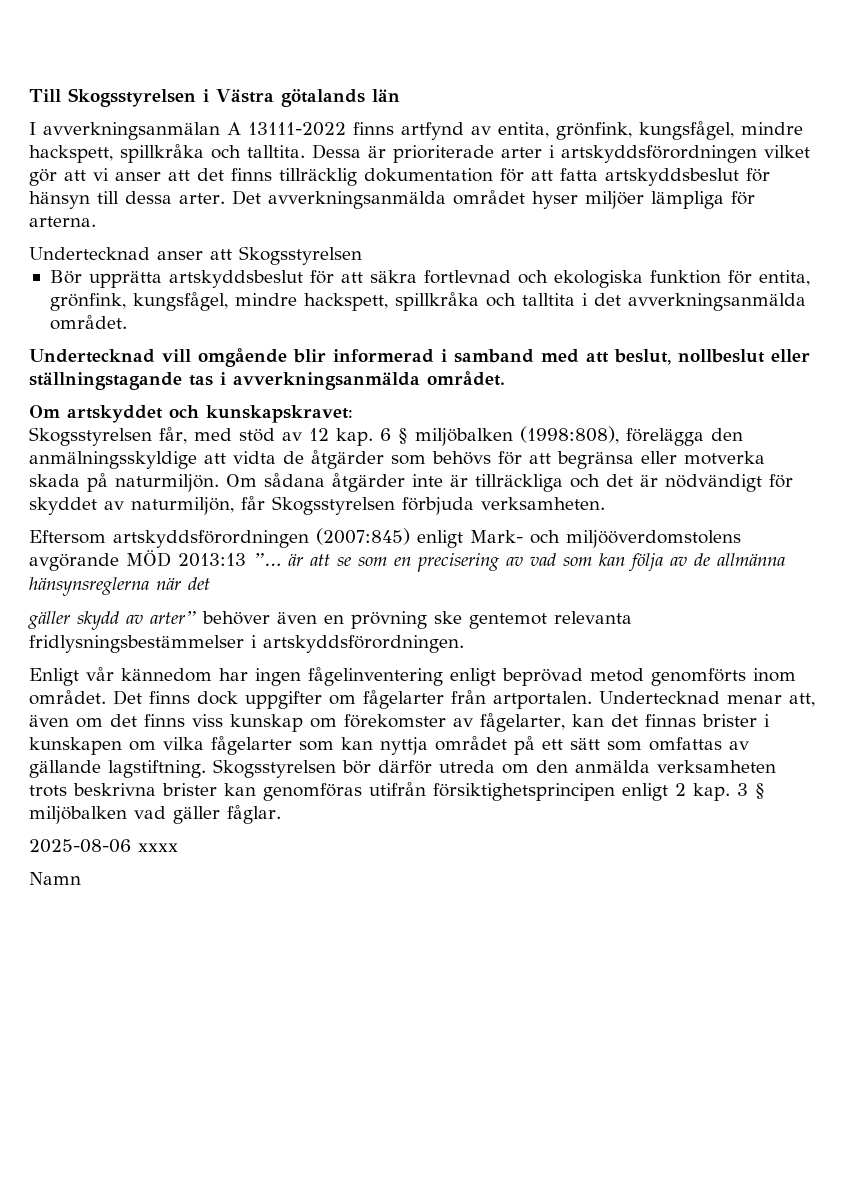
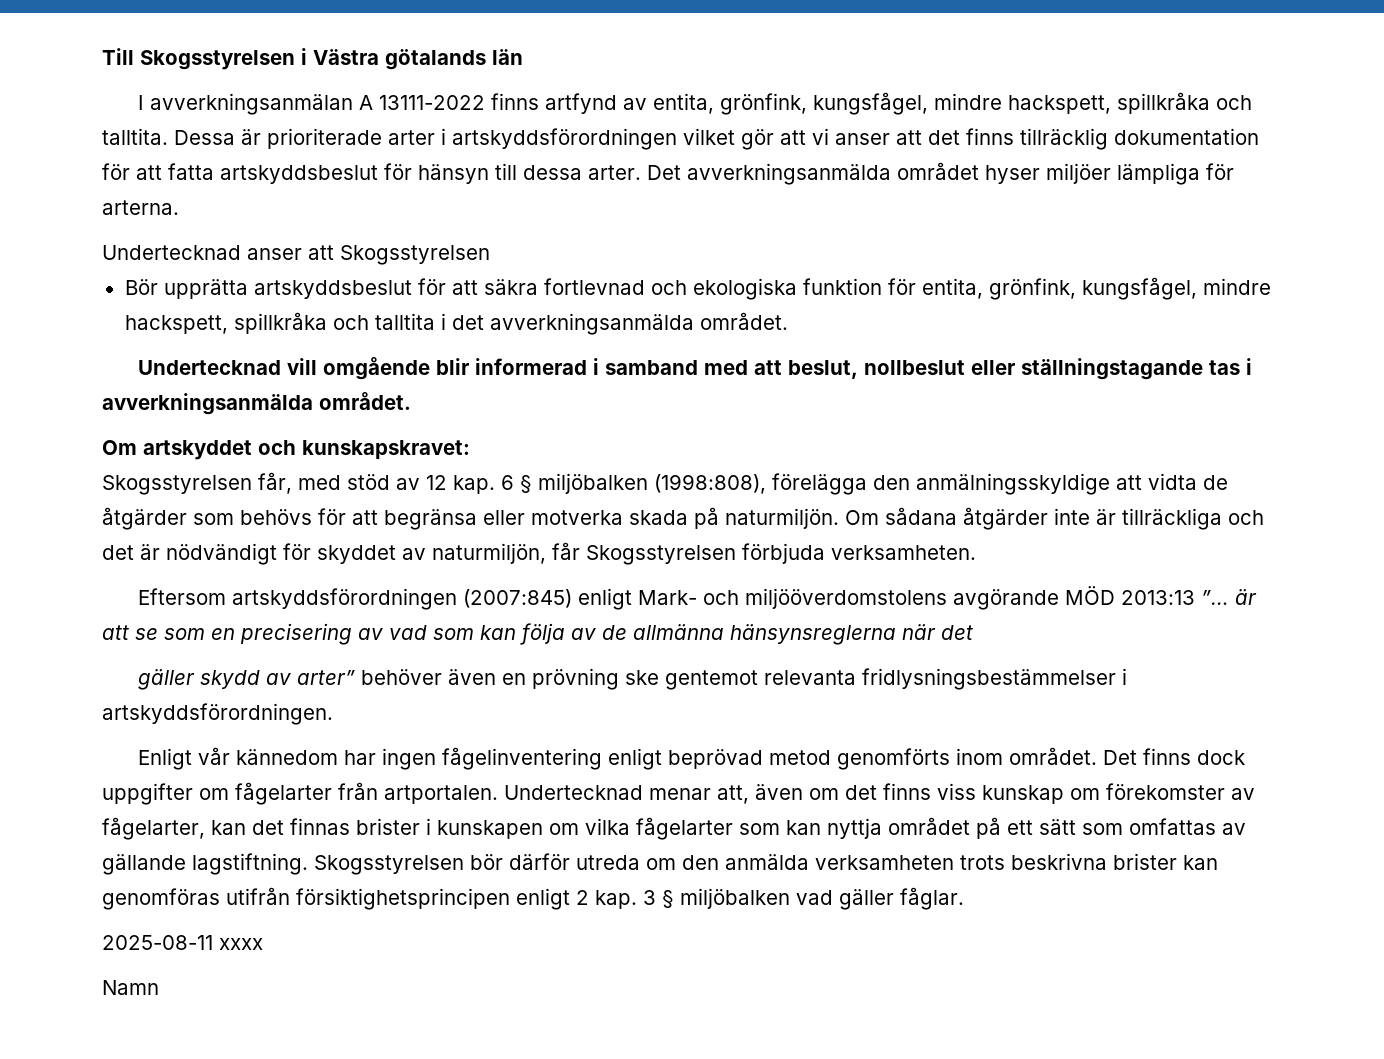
[29,839,131,853] 2025-08-06 -> [102,935,213,950] 2025-08-11

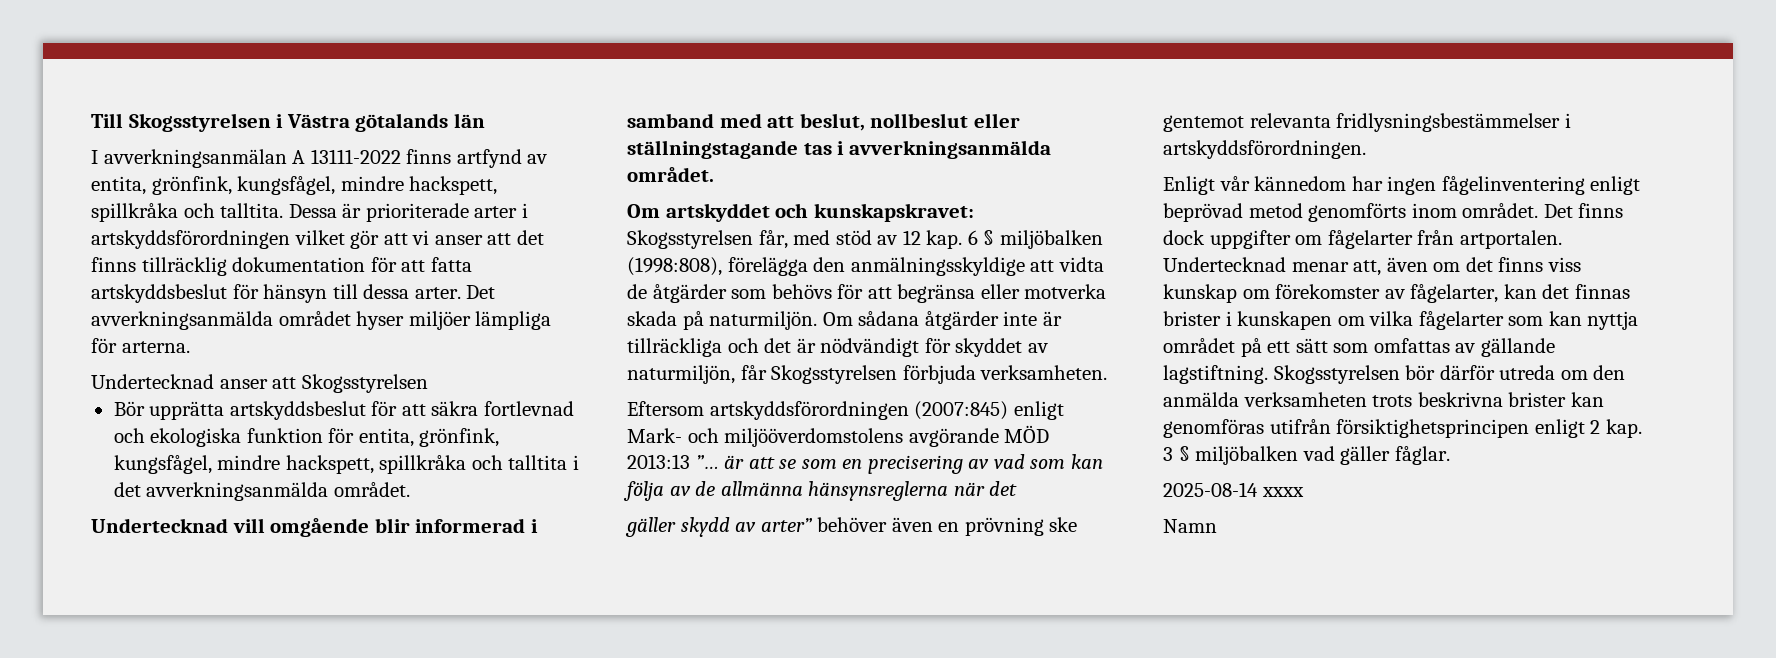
[102,935,213,950] 2025-08-11 -> [1163,482,1258,497] 2025-08-14

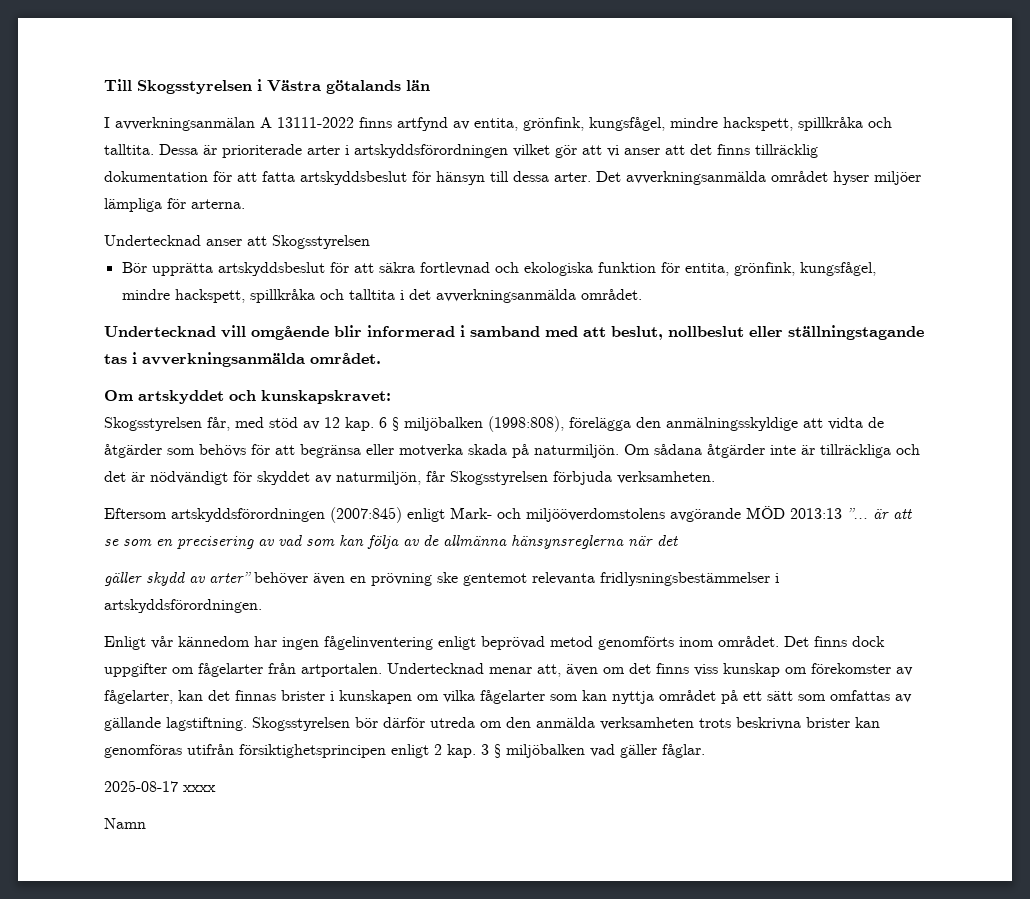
[1163,482,1258,497] 2025-08-14 -> [104,780,178,792] 2025-08-17

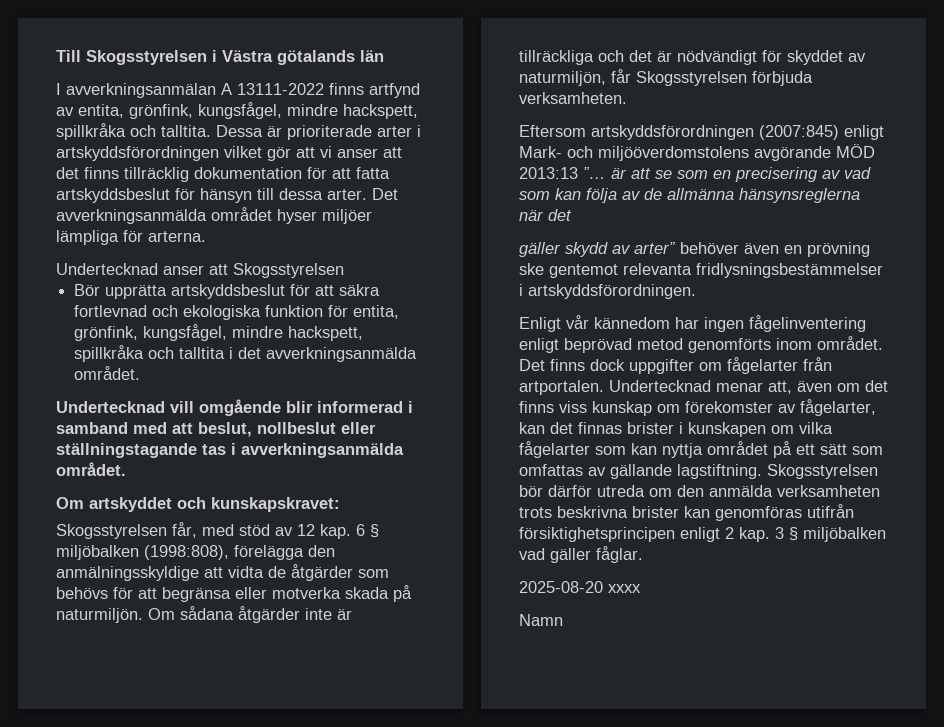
[104,780,178,792] 2025-08-17 -> [519,581,603,593] 2025-08-20

